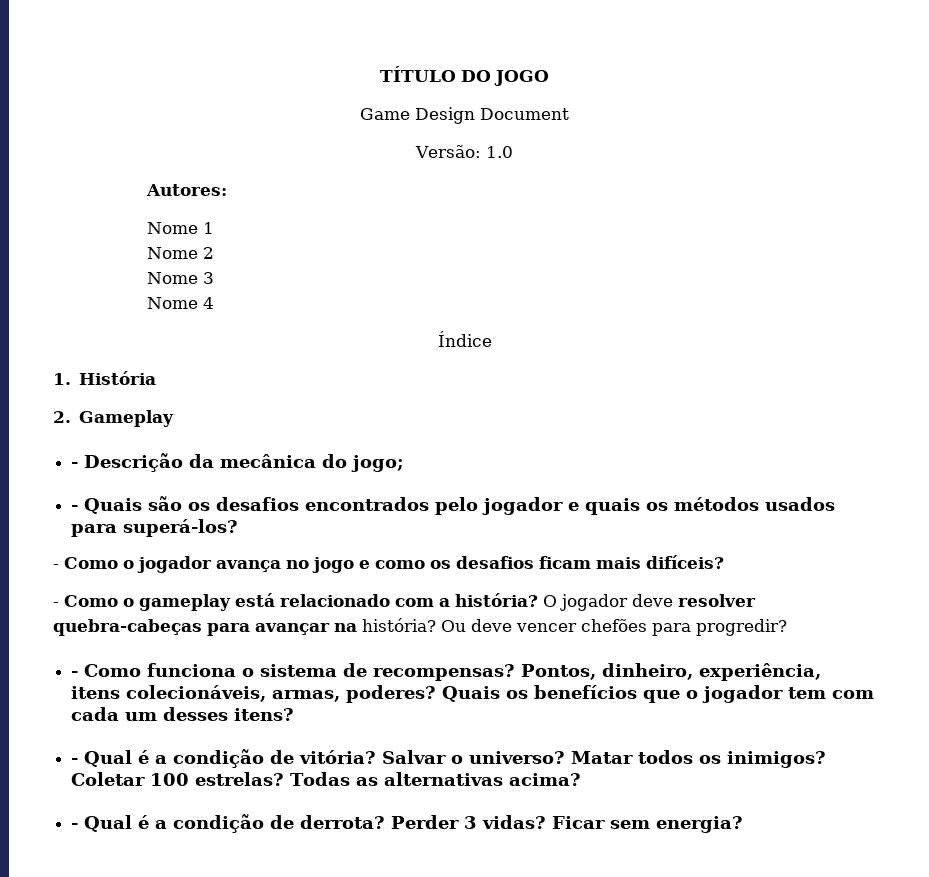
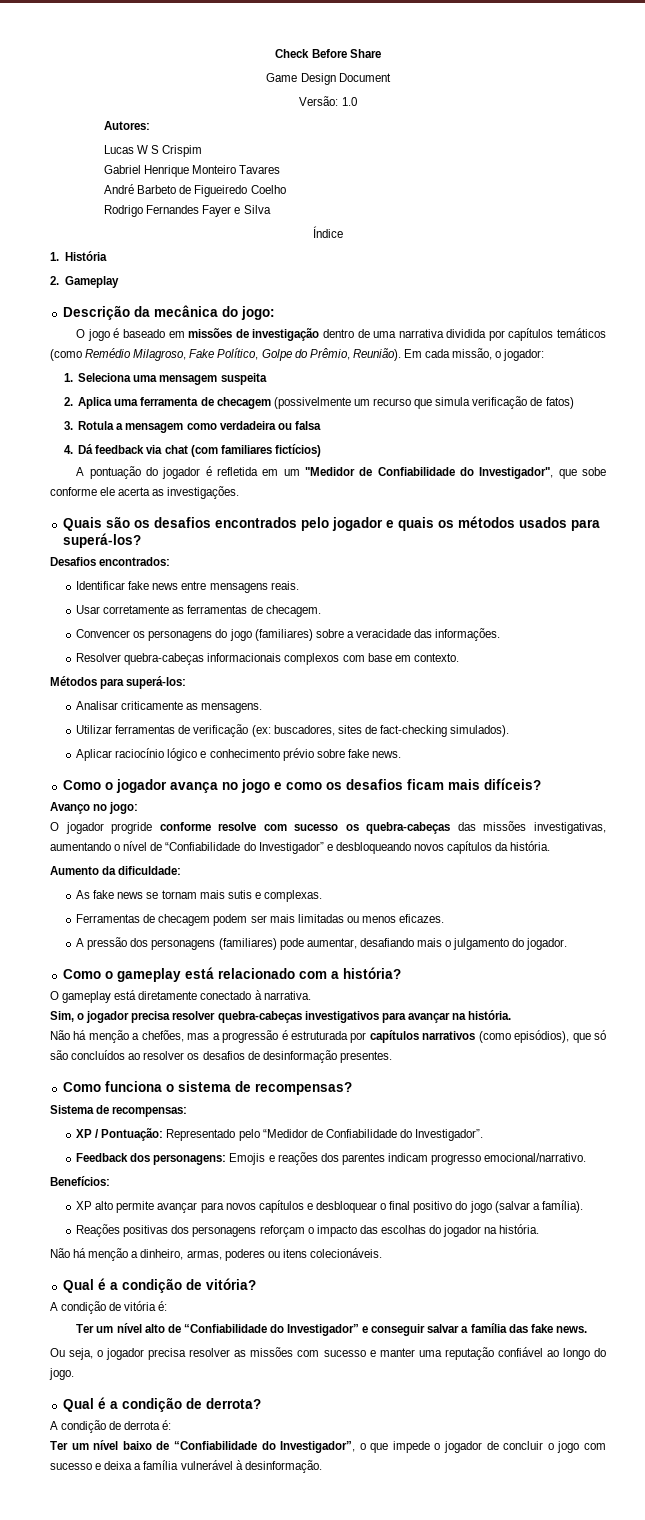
[380,66,549,86] TÍTULO DO JOGO -> [275,49,381,58] Check Before Share
[146,222,214,234] [146,247,214,259] [146,272,214,284] [146,297,214,309] Nome 1 // Nome 2 // Nome 3 // Nome 4 -> [104,145,203,157] [104,165,281,177] [104,184,286,197] [104,205,271,217] Lucas W S Crispim // Gabriel Henrique Monteiro Tavares // André Barbeto de Figueiredo Coelho // Rodrigo Fernandes Fayer e Silva
[71,462,79,468] - -> (119, 282) none
[351,455,405,472] [71,505,79,511] jogo; // - -> [240,306,275,320] [76,328,607,341] [50,348,545,361] [63,373,267,385] [63,396,574,409] [63,421,321,433] [63,444,321,457] [76,466,607,479] [50,486,240,499] jogo: // O jogo é baseado em missões de investigação dentro de uma narrativa dividida por capítulos temáticos (como Remédio Milagroso, Fake Político, Golpe do Prêmio, Reunião). Em cada missão, o jogador: // 1. Seleciona uma mensagem suspeita // 2. Aplica uma ferramenta de checagem (possivelmente um recurso que simula verificação de fatos) // 3. Rotula a mensagem como verdadeira ou falsa // 4. Dá feedback via chat (com familiares fictícios) // A pontuação do jogador é refletida em um "Medidor de Confiabilidade do Investigador", que sobe conforme ele acerta as investigações. //
[53,564,59,569] - -> [50,557,171,566] [76,581,299,593] [76,605,321,617] [76,628,501,641] [76,653,459,665] [50,676,187,689] [76,701,263,713] [76,724,510,737] [76,748,402,761] Desafios encontrados: // Identificar fake news entre mensagens reais. // Usar corretamente as ferramentas de checagem. // Convencer os personagens do jogo (familiares) sobre a veracidade das informações. // Resolver quebra-cabeças informacionais complexos com base em contexto. // Métodos para superá-los: // Analisar criticamente as mensagens. // Utilizar ferramentas de verificação (ex: buscadores, sites de fact-checking simulados). // Aplicar raciocínio lógico e conhecimento prévio sobre fake news. //
[53,602,59,607] - -> [50,802,139,814] [50,821,606,834] [50,841,551,854] [50,866,182,875] [76,890,323,902] [76,914,445,926] [76,937,568,950] Avanço no jogo: // O jogador progride conforme resolve com sucesso os quebra-cabeças das missões investigativas, aumentando o nível de “Confiabilidade do Investigador” e desbloqueando novos capítulos da história. // Aumento da dificuldade: // As fake news se tornam mais sutis e complexas. // Ferramentas de checagem podem ser mais limitadas ou menos eficazes. // A pressão dos personagens (familiares) pode aumentar, desafiando mais o julgamento do jogador. //
[543,594,673,611] O jogador deve -> [50,990,311,1003] [50,1011,171,1023] // O gameplay está diretamente conectado à narrativa. // Sim, o jogador precisa
(202, 627) none -> [304,1011,379,1023] investigativos
[362,618,787,636] [71,671,79,677] história? Ou deve vencer chefões para progredir? // - -> [468,1010,512,1020] [50,1030,606,1043] [50,1050,392,1063] história. // Não há menção a chefões, mas a progressão é estruturada por capítulos narrativos (como episódios), que só são concluídos ao resolver os desafios de desinformação presentes. //
[521,663,822,681] [71,685,875,703] [71,707,295,721] [71,758,79,764] Pontos, dinheiro, experiência, itens colecionáveis, armas, poderes? Quais os benefícios que o jogador tem com cada um desses itens? // - -> [50,1105,188,1117] [76,1128,484,1141] [76,1152,587,1165] [50,1176,110,1186] [76,1200,583,1213] [76,1224,540,1237] [50,1248,382,1261] // Sistema de recompensas: // XP / Pontuação: Representado pelo “Medidor de Confiabilidade do Investigador”. // Feedback dos personagens: Emojis e reações dos parentes indicam progresso emocional/narrativo. // Benefícios: // XP alto permite avançar para novos capítulos e desbloquear o final positivo do jogo (salvar a família). // Reações positivas dos personagens reforçam o impacto das escolhas do jogador na história. // Não há menção a dinheiro, armas, poderes ou itens colecionáveis. //
[382,750,827,768] [71,772,582,786] [71,823,79,829] Salvar o universo? Matar todos os inimigos? Coletar 100 estrelas? Todas as alternativas acima? // - -> [50,1301,168,1314] [76,1323,587,1336] [50,1347,606,1360] [49,1368,74,1380] // A condição de vitória é: // Ter um nível alto de “Confiabilidade do Investigador” e conseguir salvar a família das fake news. // Ou seja, o jogador precisa resolver as missões com sucesso e manter uma reputação confiável ao longo do jogo. //
[391,815,744,833] Perder 3 vidas? Ficar sem energia? -> [50,1420,172,1433] [50,1440,606,1453] [50,1460,322,1473] // A condição de derrota é: // Ter um nível baixo de “Confiabilidade do Investigador”, o que impede o jogador de concluir o jogo com sucesso e deixa a família vulnerável à desinformação.

